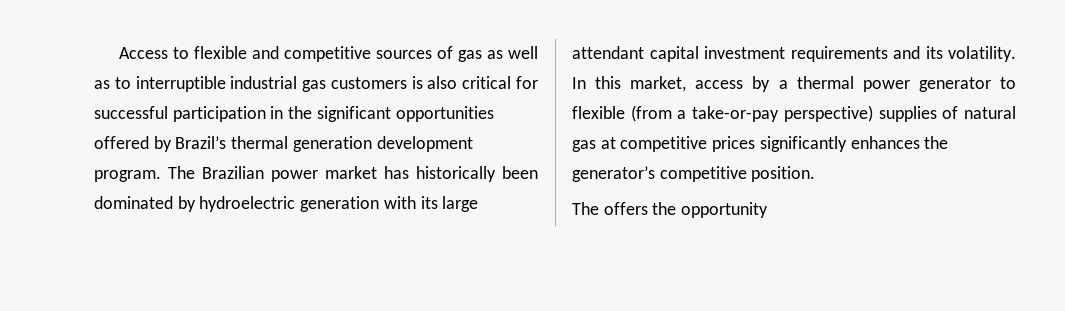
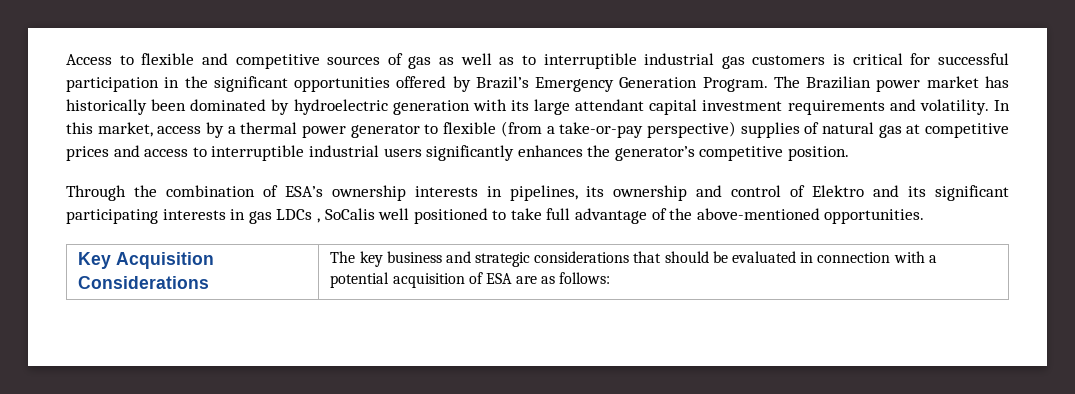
[427,76,458,89] also -> (846, 59) none
[231,136,473,152] [94,170,161,182] thermal generation development program. -> [535,77,768,92] Emergency Generation Program.
[925,46,943,59] its -> (916, 105) none
(756, 144) none -> [113,145,422,161] and access to interruptible industrial users
[572,202,769,218] The offers the opportunity -> [66,185,1010,201] [66,208,925,224] [78,252,215,269] [78,276,210,289] [330,251,937,267] [330,272,611,288] Through the combination of ESA’s ownership interests in pipelines, its ownership and control of Elektro and its significant participating interests in gas LDCs , SoCalis well positioned to take full advantage of the above-mentioned opportunities. // Key Acquisition Considerations | The key business and strategic considerations that should be evaluated in connection with a potential acquisition of ESA are as follows:

